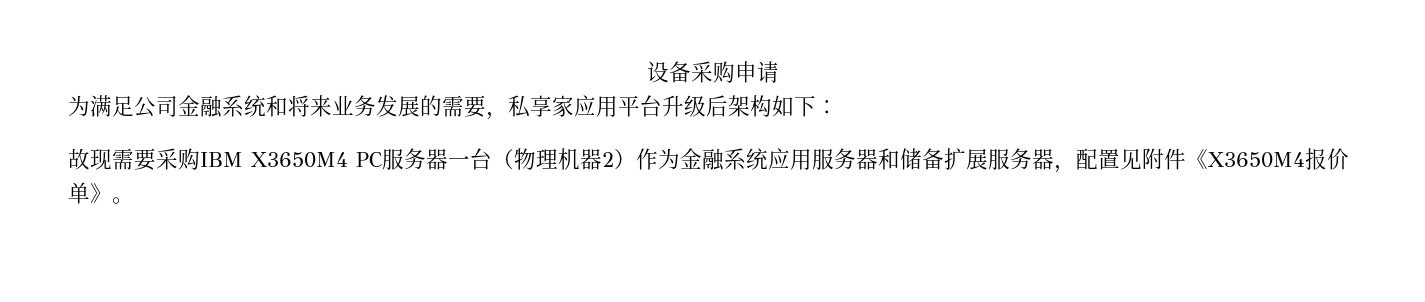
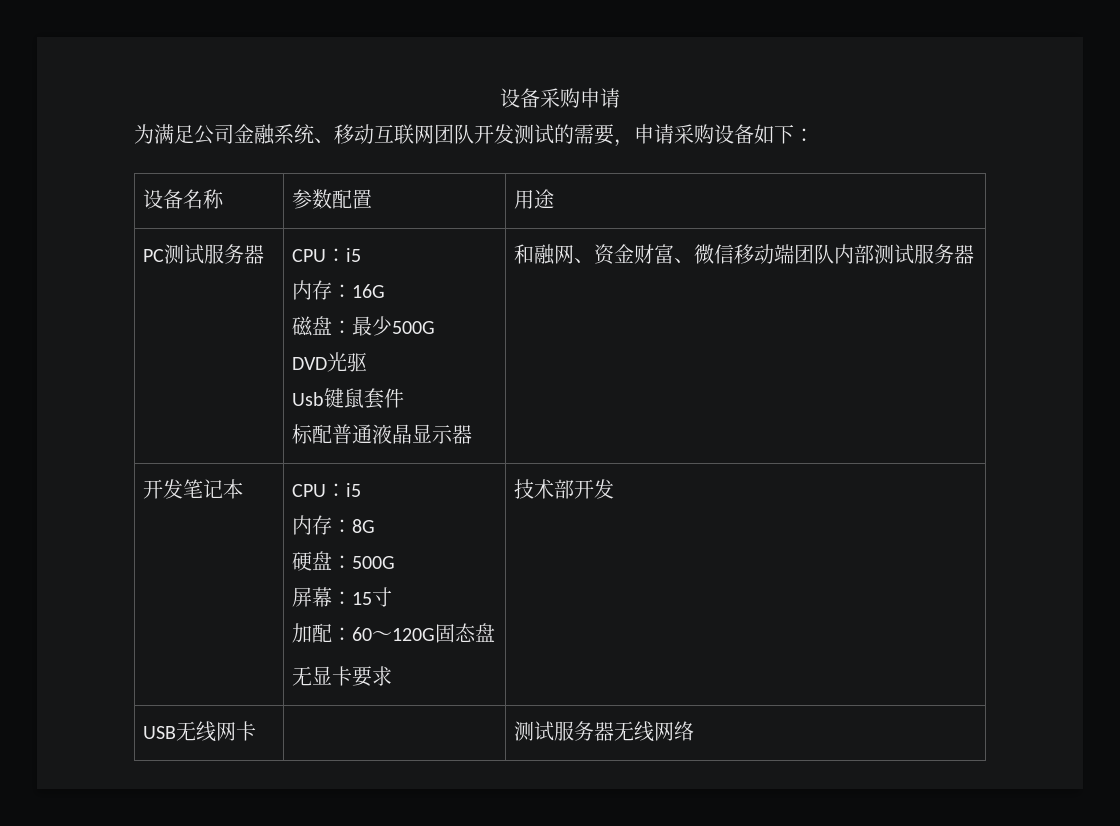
[266,95,838,120] [68,148,1349,173] [68,182,134,204] 和将来业务发展的需要，私享家应用平台升级后架构如下： // 故现需要采购IBM X3650M4 PC服务器一台（物理机器2）作为金融系统应用服务器和储备扩展服务器，配置见附件《X3650M4报价单》。 -> [314,124,814,147] [143,189,225,209] [292,189,373,209] [514,189,555,209] [143,244,265,264] [292,248,362,262] [292,280,386,300] [292,316,436,337] [292,352,368,372] [292,388,405,409] [292,424,473,444] [514,244,975,265] [143,479,244,499] [292,483,362,497] [292,515,376,535] [292,551,396,571] [292,587,393,607] [292,623,496,643] [292,666,393,687] [514,479,615,499] [143,721,257,742] [514,721,695,742] 、移动互联网团队开发测试的需要，申请采购设备如下： // 设备名称 | 参数配置 | 用途 // PC测试服务器 | CPU：i5 // 内存：16G // 磁盘：最少500G // DVD光驱 // Usb键鼠套件 // 标配普通液晶显示器 | 和融网、资金财富、微信移动端团队内部测试服务器 // 开发笔记本 | CPU：i5 // 内存：8G // 硬盘：500G // 屏幕：15寸 // 加配：60～120G固态盘 // 无显卡要求 | 技术部开发 // USB无线网卡 | | 测试服务器无线网络

